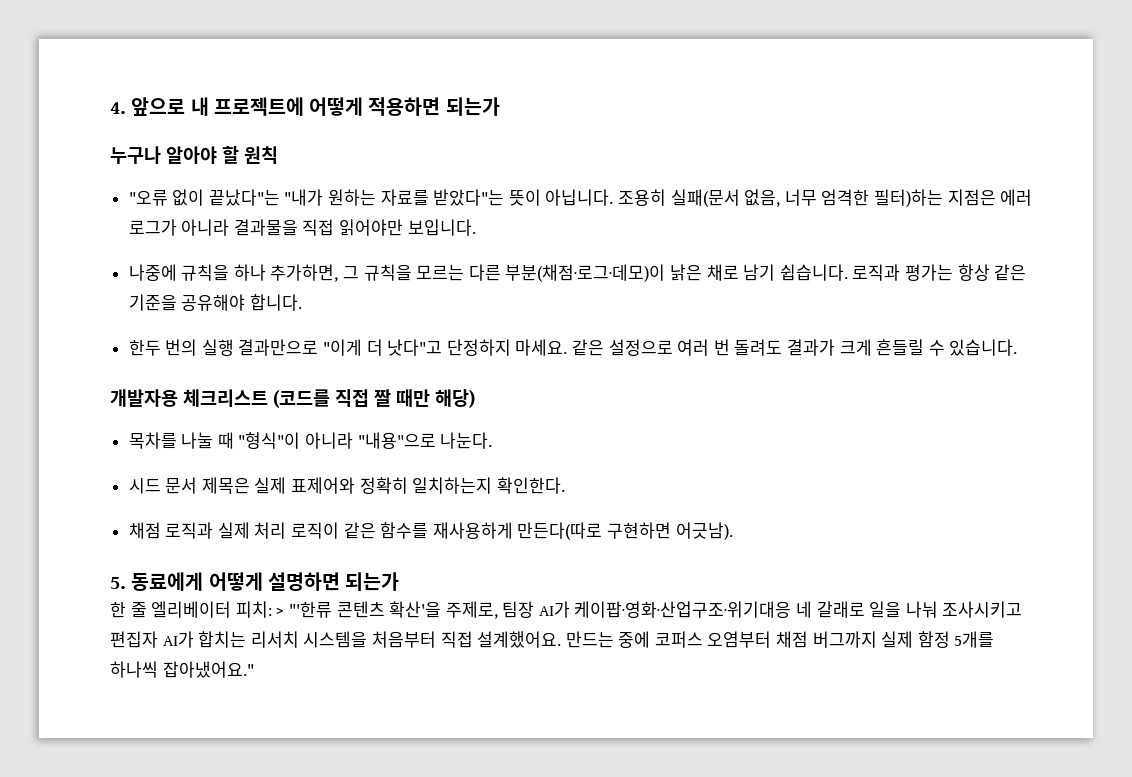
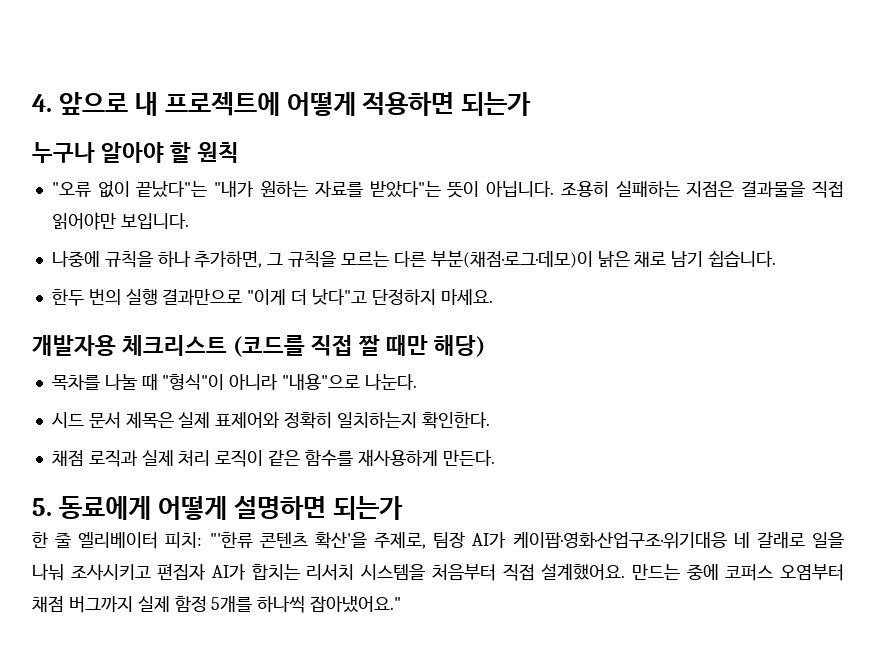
[670,189,1033,207] [128,219,230,236] 실패(문서 없음, 너무 엄격한 필터)하는 지점은 에러 로그가 아니라 -> [615,181,735,197] 실패하는 지점은
[852,264,1027,281] [128,294,302,311] 로직과 평가는 항상 같은 기준을 공유해야 합니다. -> (777, 259) none
[572,339,1018,356] 같은 설정으로 여러 번 돌려도 결과가 크게 흔들릴 수 있습니다. -> (493, 297) none
[517,522,733,540] 만든다(따로 구현하면 어긋남). -> [442,450,495,466] 만든다.
[276,608,285,616] > -> (203, 540) none

